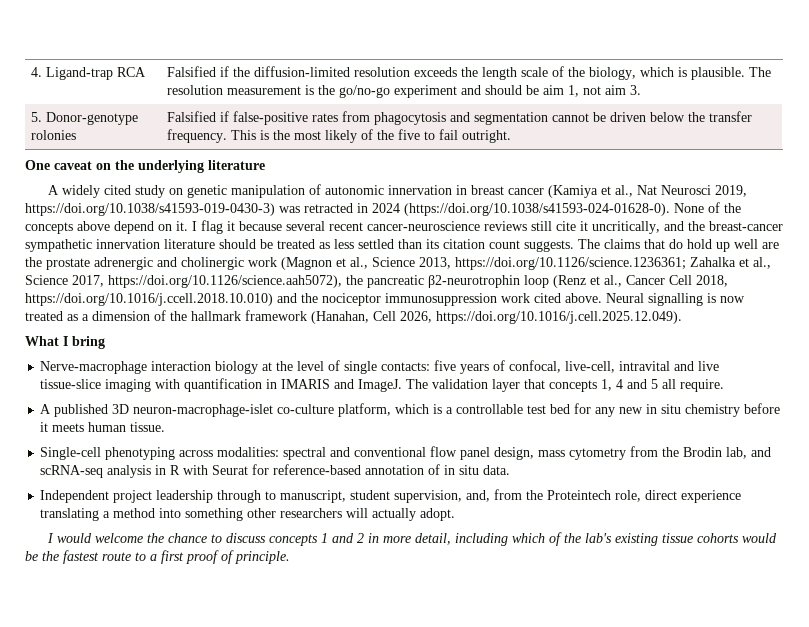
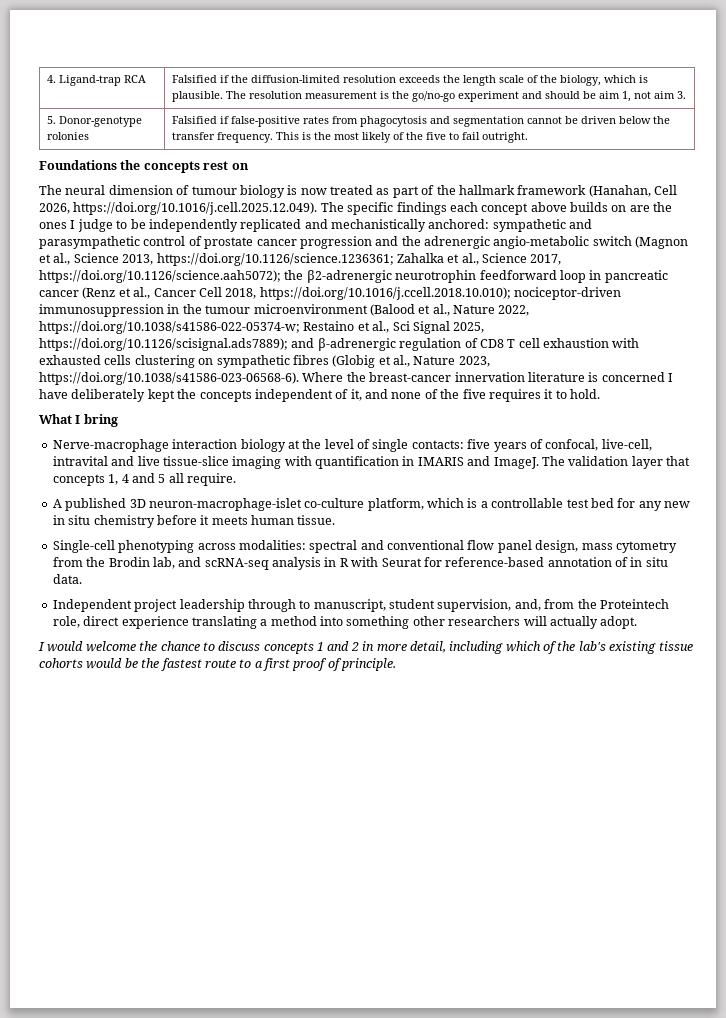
[25,160,265,173] [47,184,747,198] [25,202,741,216] [25,220,783,234] [25,239,779,252] [25,257,277,270] One caveat on the underlying literature // A widely cited study on genetic manipulation of autonomic innervation in breast cancer (Kamiya et al., Nat Neurosci 2019, https://doi.org/10.1038/s41593-019-0430-3) was retracted in 2024 (https://doi.org/10.1038/s41593-024-01628-0). None of the concepts above depend on it. I flag it because several recent cancer-neuroscience reviews still cite it uncritically, and the breast-cancer sympathetic innervation literature should be treated as less settled than its citation count suggests. The claims that do hold up well are the prostate adrenergic and cholinergic work -> [39,160,249,173] [39,185,677,198] [39,202,673,215] [39,219,593,232] [39,236,632,249] Foundations the concepts rest on // The neural dimension of tumour biology is now treated as part of the hallmark framework (Hanahan, Cell 2026, https://doi.org/10.1016/j.cell.2025.12.049). The specific findings each concept above builds on are the ones I judge to be independently replicated and mechanistically anchored: sympathetic and parasympathetic control of prostate cancer progression and the adrenergic angio-metabolic switch
[108,275,549,288] https://doi.org/10.1126/science.aah5072), the pancreatic β2-neurotrophin loop -> [39,270,668,283] [39,290,79,297] https://doi.org/10.1126/science.aah5072); the β2-adrenergic neurotrophin feedforward loop in pancreatic cancer
[25,293,745,306] [25,310,682,324] https://doi.org/10.1016/j.ccell.2018.10.010) and the nociceptor immunosuppression work cited above. Neural signalling is now treated as a dimension of the hallmark framework (Hanahan, Cell 2026, https://doi.org/10.1016/j.cell.2025.12.049). -> [259,287,621,300] [39,304,530,317] [39,321,485,334] [39,338,640,351] [39,355,490,368] [39,372,673,385] [39,389,600,402] https://doi.org/10.1016/j.ccell.2018.10.010); nociceptor-driven immunosuppression in the tumour microenvironment (Balood et al., Nature 2022, https://doi.org/10.1038/s41586-022-05374-w; Restaino et al., Sci Signal 2025, https://doi.org/10.1126/scisignal.ads7889); and β-adrenergic regulation of CD8 T cell exhaustion with exhausted cells clustering on sympathetic fibres (Globig et al., Nature 2023, https://doi.org/10.1038/s41586-023-06568-6). Where the breast-cancer innervation literature is concerned I have deliberately kept the concepts independent of it, and none of the five requires it to hold.

